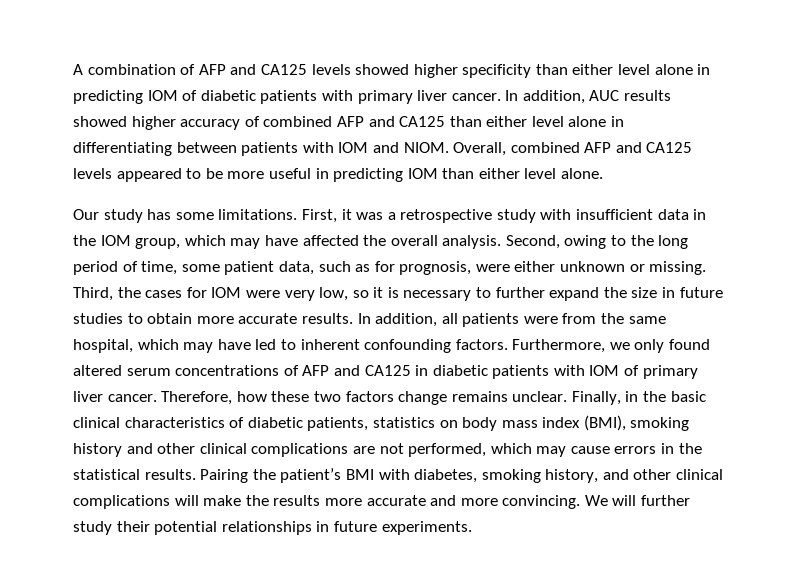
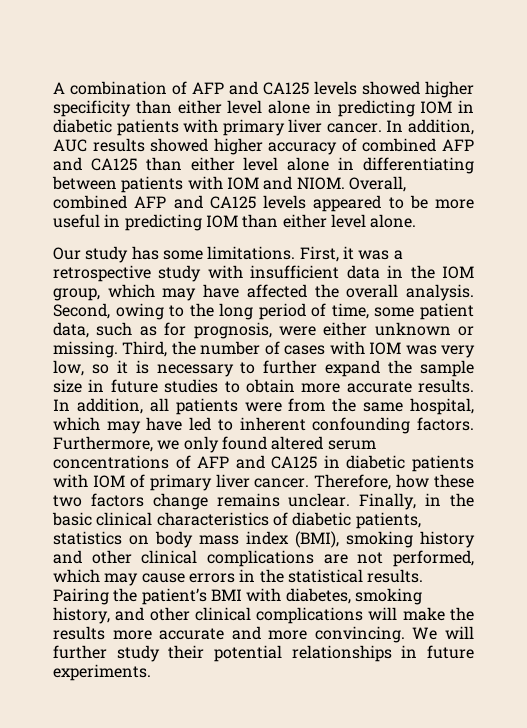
[182,90,198,101] of -> [458,100,474,113] in
[145,287,280,298] cases for IOM were -> [200,341,437,355] number of cases with IOM was
(627, 292) none -> [420,360,475,377] sample

